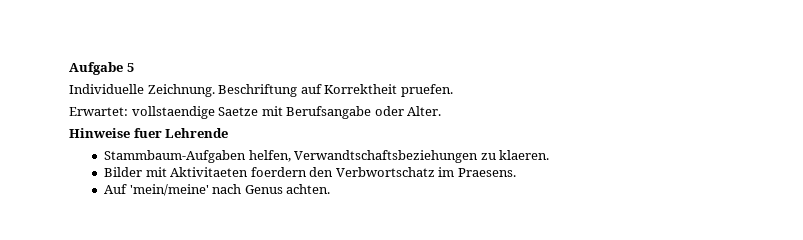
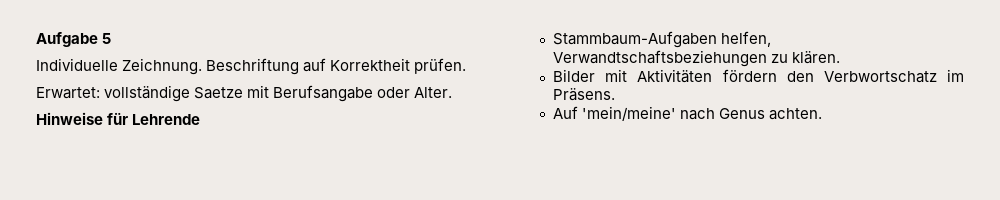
[400,84,453,97] pruefen. -> [414,58,467,74] prüfen.
[131,106,215,119] vollstaendige -> [104,85,191,102] vollständige
[133,128,162,138] fuer -> [107,112,129,125] für
[499,150,550,160] klaeren. -> [792,51,841,64] klären.
[170,167,307,177] Aktivitaeten foerdern -> [637,69,777,83] Aktivitäten fördern
[457,168,516,177] Praesens. -> [553,88,616,101] Präsens.

